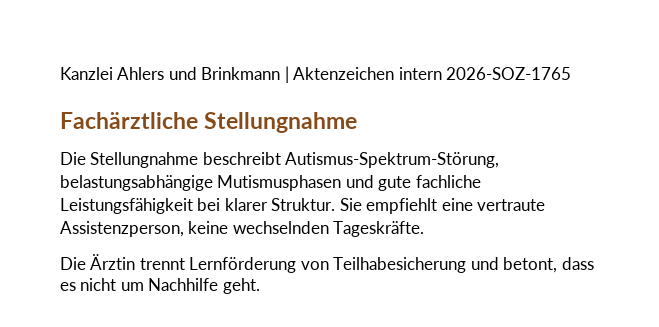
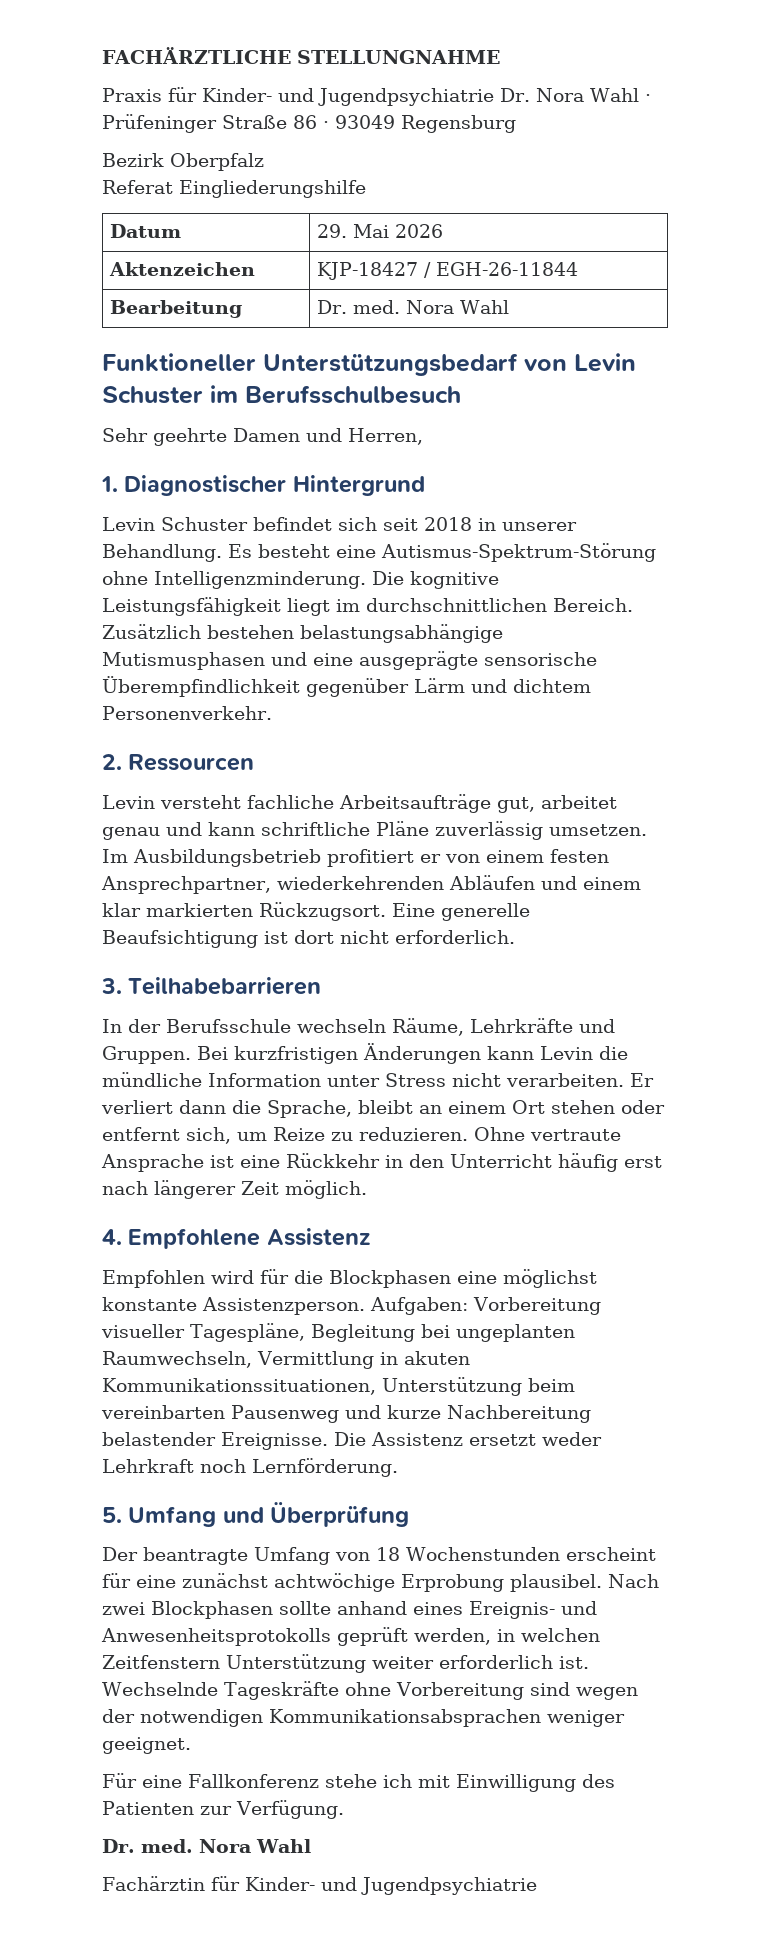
[60,66,572,83] [60,112,358,133] [60,152,500,168] [60,175,481,191] [60,198,546,214] [60,221,425,237] [60,254,594,273] [60,278,260,294] Kanzlei Ahlers und Brinkmann | Aktenzeichen intern 2026-SOZ-1765 // Fachärztliche Stellungnahme // Die Stellungnahme beschreibt Autismus-Spektrum-Störung, belastungsabhängige Mutismusphasen und gute fachliche Leistungsfähigkeit bei klarer Struktur. Sie empfiehlt eine vertraute Assistenzperson, keine wechselnden Tageskräfte. // Die Ärztin trennt Lernförderung von Teilhabesicherung und betont, dass es nicht um Nachhilfe geht. -> [102,47,500,64] [102,87,651,106] [102,114,516,133] [102,153,264,171] [102,180,366,198] [109,224,181,238] [316,224,443,238] [108,262,255,276] [316,262,578,280] [109,300,242,318] [316,300,509,314] [102,353,636,376] [102,385,461,404] [102,428,423,446] [101,475,425,496] [102,517,577,531] [102,543,656,562] [102,571,499,589] [102,597,633,616] [102,624,503,643] [102,651,597,670] [102,676,591,697] [102,706,272,720] [102,754,255,771] [102,794,617,813] [102,821,647,840] [102,849,609,867] [101,875,641,894] [102,902,530,921] [102,930,515,948] [101,977,322,995] [102,1018,615,1036] [102,1043,628,1064] [102,1072,654,1087] [101,1100,665,1118] [102,1127,621,1144] [101,1153,662,1172] [102,1180,367,1199] [102,1228,370,1249] [102,1269,597,1288] [102,1297,601,1315] [101,1323,575,1342] [102,1351,470,1369] [102,1377,575,1396] [101,1405,591,1423] [102,1432,602,1450] [102,1458,398,1477] [102,1502,410,1527] [102,1547,656,1565] [102,1573,659,1592] [102,1601,597,1619] [101,1627,600,1646] [102,1654,589,1673] [102,1681,638,1700] [102,1709,625,1727] [102,1737,191,1754] [102,1773,615,1792] [102,1800,344,1819] [102,1839,311,1853] [102,1876,537,1895] FACHÄRZTLICHE STELLUNGNAHME // Praxis für Kinder- und Jugendpsychiatrie Dr. Nora Wahl · Prüfeninger Straße 86 · 93049 Regensburg // Bezirk Oberpfalz // Referat Eingliederungshilfe // Datum | 29. Mai 2026 // Aktenzeichen | KJP-18427 / EGH-26-11844 // Bearbeitung | Dr. med. Nora Wahl // Funktioneller Unterstützungsbedarf von Levin Schuster im Berufsschulbesuch // Sehr geehrte Damen und Herren, // 1. Diagnostischer Hintergrund // Levin Schuster befindet sich seit 2018 in unserer Behandlung. Es besteht eine Autismus-Spektrum-Störung ohne Intelligenzminderung. Die kognitive Leistungsfähigkeit liegt im durchschnittlichen Bereich. Zusätzlich bestehen belastungsabhängige Mutismusphasen und eine ausgeprägte sensorische Überempfindlichkeit gegenüber Lärm und dichtem Personenverkehr. // 2. Ressourcen // Levin versteht fachliche Arbeitsaufträge gut, arbeitet genau und kann schriftliche Pläne zuverlässig umsetzen. Im Ausbildungsbetrieb profitiert er von einem festen Ansprechpartner, wiederkehrenden Abläufen und einem klar markierten Rückzugsort. Eine generelle Beaufsichtigung ist dort nicht erforderlich. // 3. Teilhabebarrieren // In der Berufsschule wechseln Räume, Lehrkräfte und Gruppen. Bei kurzfristigen Änderungen kann Levin die mündliche Information unter Stress nicht verarbeiten. Er verliert dann die Sprache, bleibt an einem Ort stehen oder entfernt sich, um Reize zu reduzieren. Ohne vertraute Ansprache ist eine Rückkehr in den Unterricht häufig erst nach längerer Zeit möglich. // 4. Empfohlene Assistenz // Empfohlen wird für die Blockphasen eine möglichst konstante Assistenzperson. Aufgaben: Vorbereitung visueller Tagespläne, Begleitung bei ungeplanten Raumwechseln, Vermittlung in akuten Kommunikationssituationen, Unterstützung beim vereinbarten Pausenweg und kurze Nachbereitung belastender Ereignisse. Die Assistenz ersetzt weder Lehrkraft noch Lernförderung. // 5. Umfang und Überprüfung // Der beantragte Umfang von 18 Wochenstunden erscheint für eine zunächst achtwöchige Erprobung plausibel. Nach zwei Blockphasen sollte anhand eines Ereignis- und Anwesenheitsprotokolls geprüft werden, in welchen Zeitfenstern Unterstützung weiter erforderlich ist. Wechselnde Tageskräfte ohne Vorbereitung sind wegen der notwendigen Kommunikationsabsprachen weniger geeignet. // Für eine Fallkonferenz stehe ich mit Einwilligung des Patienten zur Verfügung. // Dr. med. Nora Wahl // Fachärztin für Kinder- und Jugendpsychiatrie

